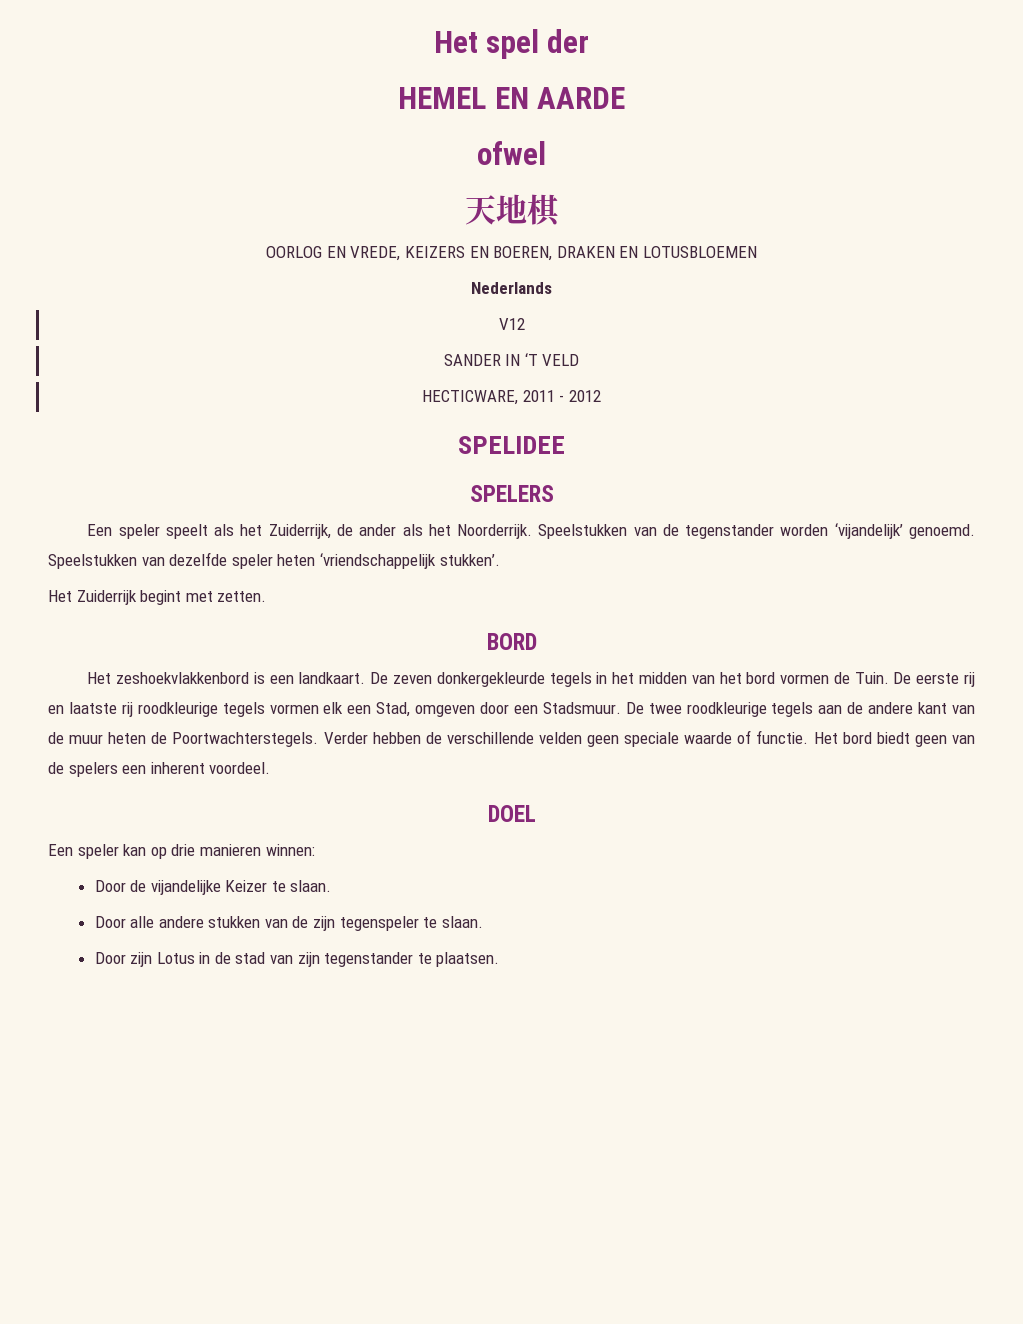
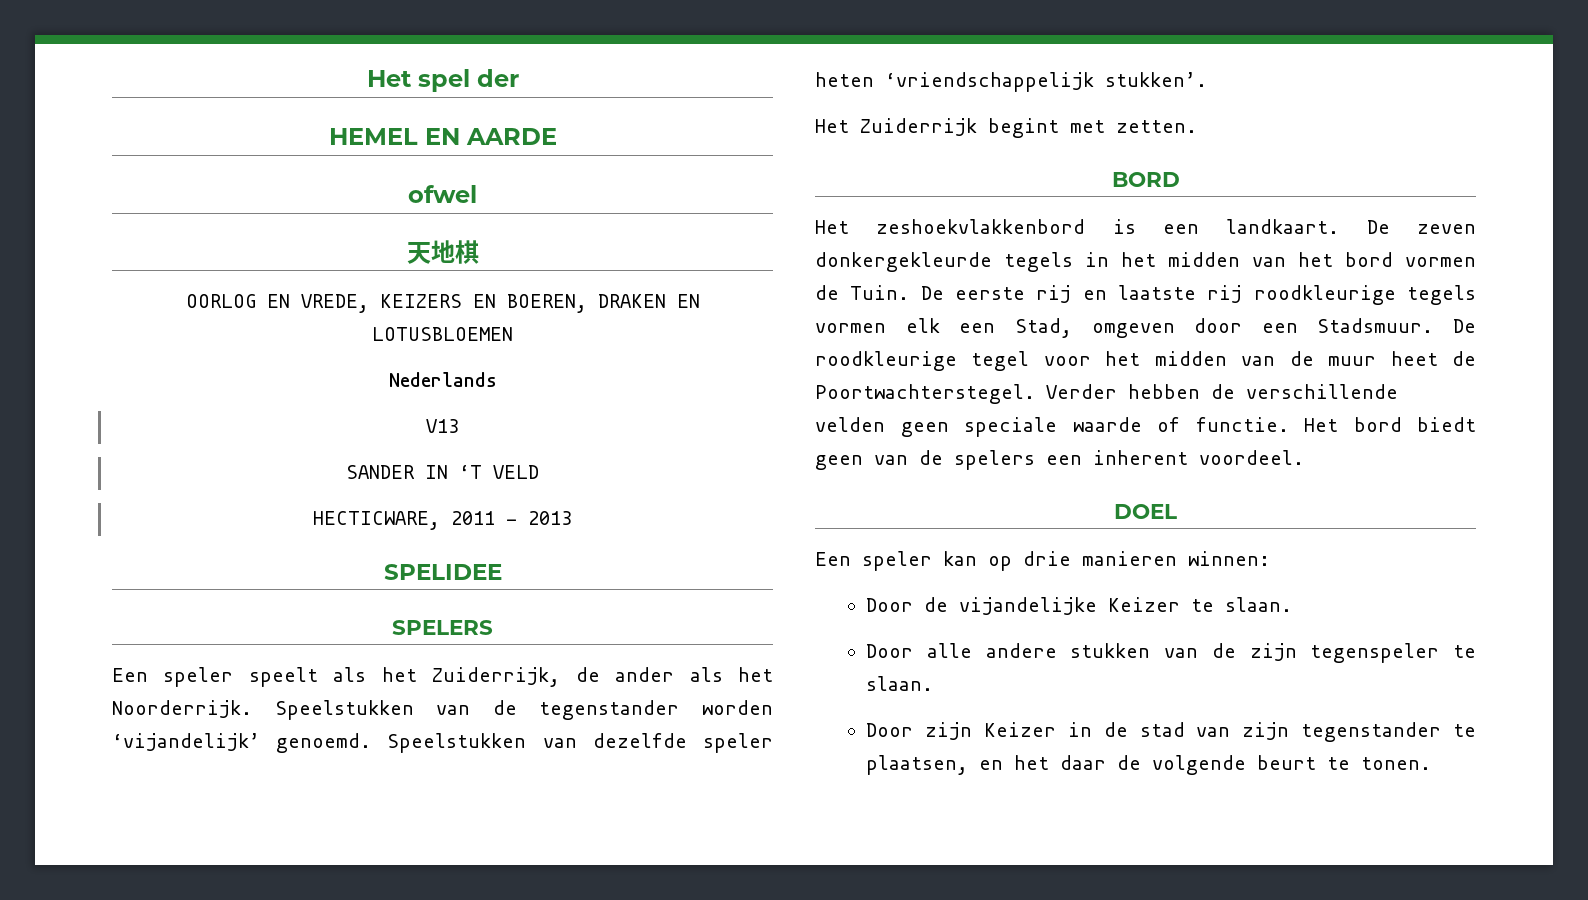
[498,318,525,330] V12 -> [426,419,459,433] V13
[568,390,601,402] 2012 -> [528,511,572,525] 2013
[648,702,976,717] [48,732,319,747] twee roodkleurige tegels aan de andere kant van de muur heten de Poortwachterstegels. -> [815,351,1476,371] [815,384,1035,404] roodkleurige tegel voor het midden van de muur heet de Poortwachterstegel.
[156,952,195,964] Lotus -> [983,722,1056,737] Keizer
[436,952,500,967] plaatsen. -> [866,755,1432,775] plaatsen, en het daar de volgende beurt te tonen.

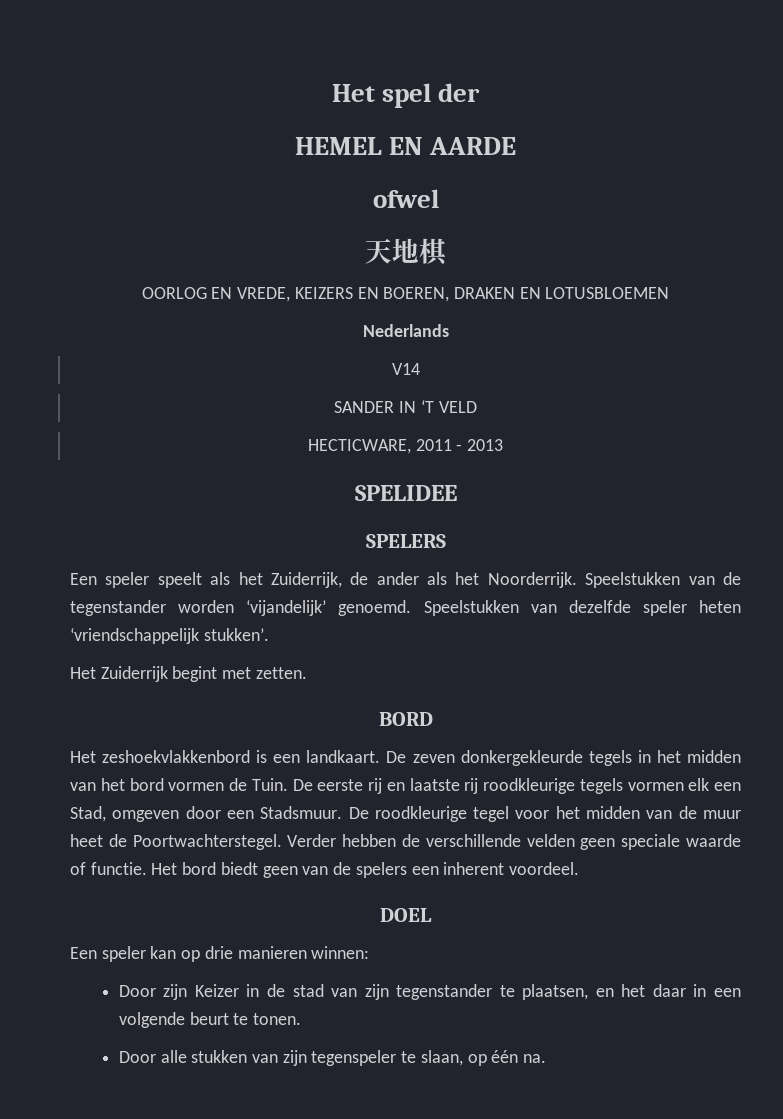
[426,419,459,433] V13 -> [391,363,420,375] V14
[866,597,1293,615] [866,643,1476,663] [866,676,934,691] // Door de vijandelijke Keizer te slaan. // Door alle andere stukken van de zijn tegenspeler te slaan. -> (370, 952) none
[1117,755,1142,770] de -> [693,984,741,997] in een
(1432, 763) none -> [118,1050,547,1066] // Door alle stukken van zijn tegenspeler te slaan, op één na.

